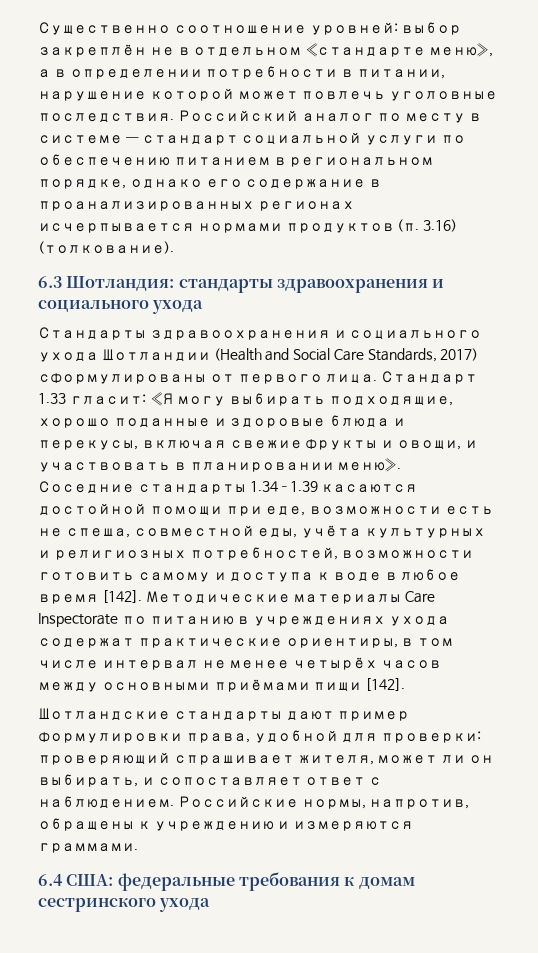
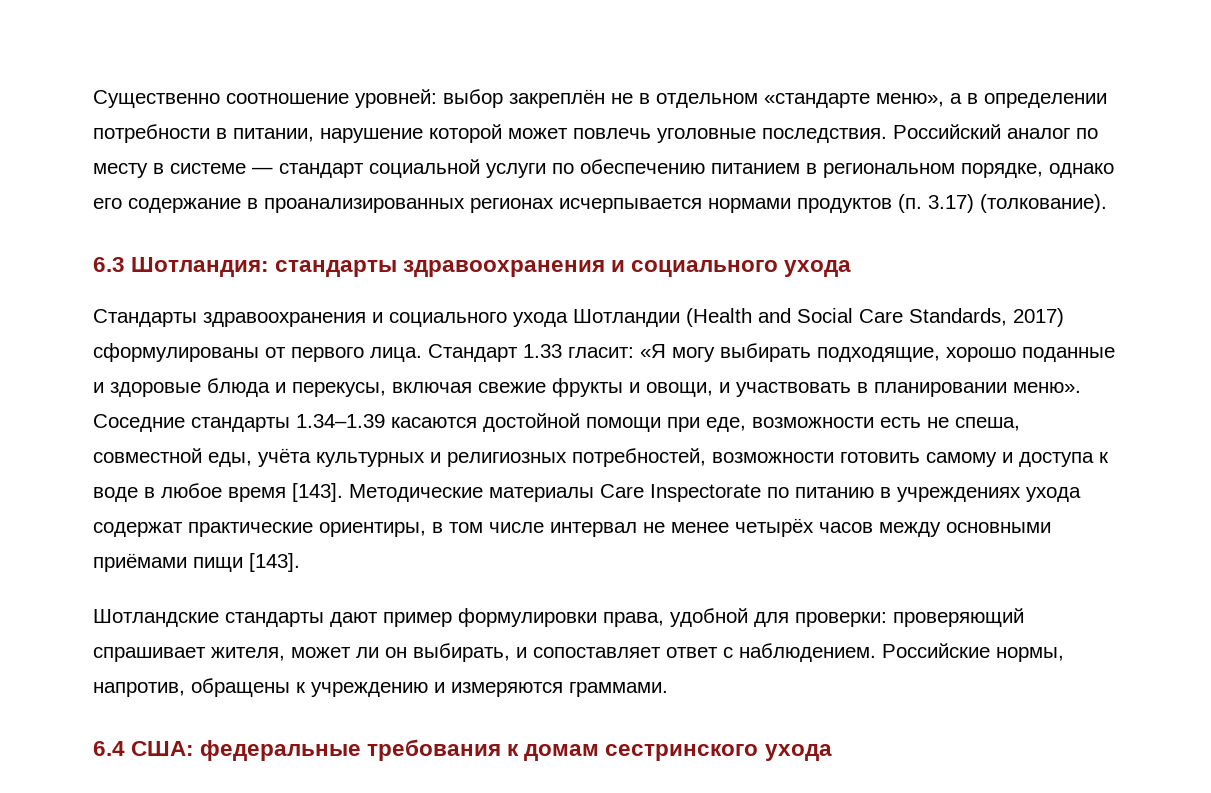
[423,219,458,232] 3.16) -> [928,194,974,213] 3.17)
[101,590,142,603] [142]. -> [292,483,343,502] [143].
[365,678,406,691] [142]. -> [249,553,300,572] [143].

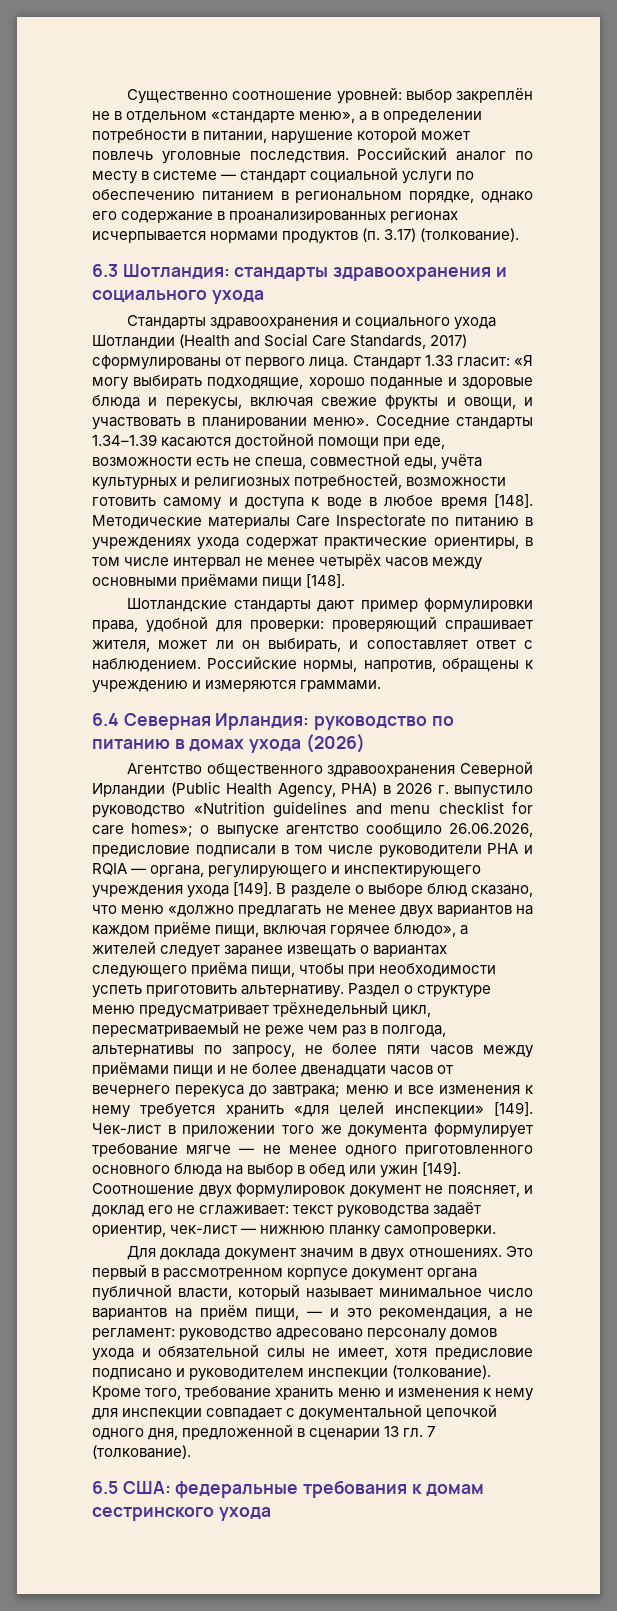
[292,483,343,502] [143]. -> [494,494,533,508] [148].
[249,553,300,572] [143]. -> [306,574,346,588] [148].
(125, 748) none -> [123,713,454,730] [92,734,365,753] [126,761,533,777] [92,781,533,798] [92,801,533,818] [92,823,533,838] [92,843,533,858] [92,863,482,878] [92,882,533,898] [92,905,533,918] [92,922,469,937] [92,941,448,958] [92,962,497,978] [92,983,492,998] [92,1001,432,1018] [92,1021,447,1037] [92,1043,535,1058] [92,1062,454,1077] [92,1085,533,1098] [92,1101,534,1118] [92,1123,533,1138] [92,1143,533,1157] [92,1162,462,1178] [92,1183,533,1198] [92,1202,482,1218] [92,1225,497,1238] [126,1246,533,1261] [92,1264,478,1281] [92,1284,533,1301] [92,1305,533,1320] [92,1328,498,1341] [92,1344,533,1361] [92,1365,492,1381] [92,1386,534,1401] [92,1404,498,1421] [92,1424,436,1440] [92,1445,191,1459] [92,1481,118,1494] Северная Ирландия: руководство по питанию в домах ухода (2026) // Агентство общественного здравоохранения Северной Ирландии (Public Health Agency, PHA) в 2026 г. выпустило руководство «Nutrition guidelines and menu checklist for care homes»; о выпуске агентство сообщило 26.06.2026, предисловие подписали в том числе руководители PHA и RQIA — органа, регулирующего и инспектирующего учреждения ухода [149]. В разделе о выборе блюд сказано, что меню «должно предлагать не менее двух вариантов на каждом приёме пищи, включая горячее блюдо», а жителей следует заранее извещать о вариантах следующего приёма пищи, чтобы при необходимости успеть приготовить альтернативу. Раздел о структуре меню предусматривает трёхнедельный цикл, пересматриваемый не реже чем раз в полгода, альтернативы по запросу, не более пяти часов между приёмами пищи и не более двенадцати часов от вечернего перекуса до завтрака; меню и все изменения к нему требуется хранить «для целей инспекции» [149]. Чек-лист в приложении того же документа формулирует требование мягче — не менее одного приготовленного основного блюда на выбор в обед или ужин [149]. Соотношение двух формулировок документ не поясняет, и доклад его не сглаживает: текст руководства задаёт ориентир, чек-лист — нижнюю планку самопроверки. // Для доклада документ значим в двух отношениях. Это первый в рассмотренном корпусе документ органа публичной власти, который называет минимальное число вариантов на приём пищи, — и это рекомендация, а не регламент: руководство адресовано персоналу домов ухода и обязательной силы не имеет, хотя предисловие подписано и руководителем инспекции (толкование). Кроме того, требование хранить меню и изменения к нему для инспекции совпадает с документальной цепочкой одного дня, предложенной в сценарии 13 гл. 7 (толкование). // 6.5

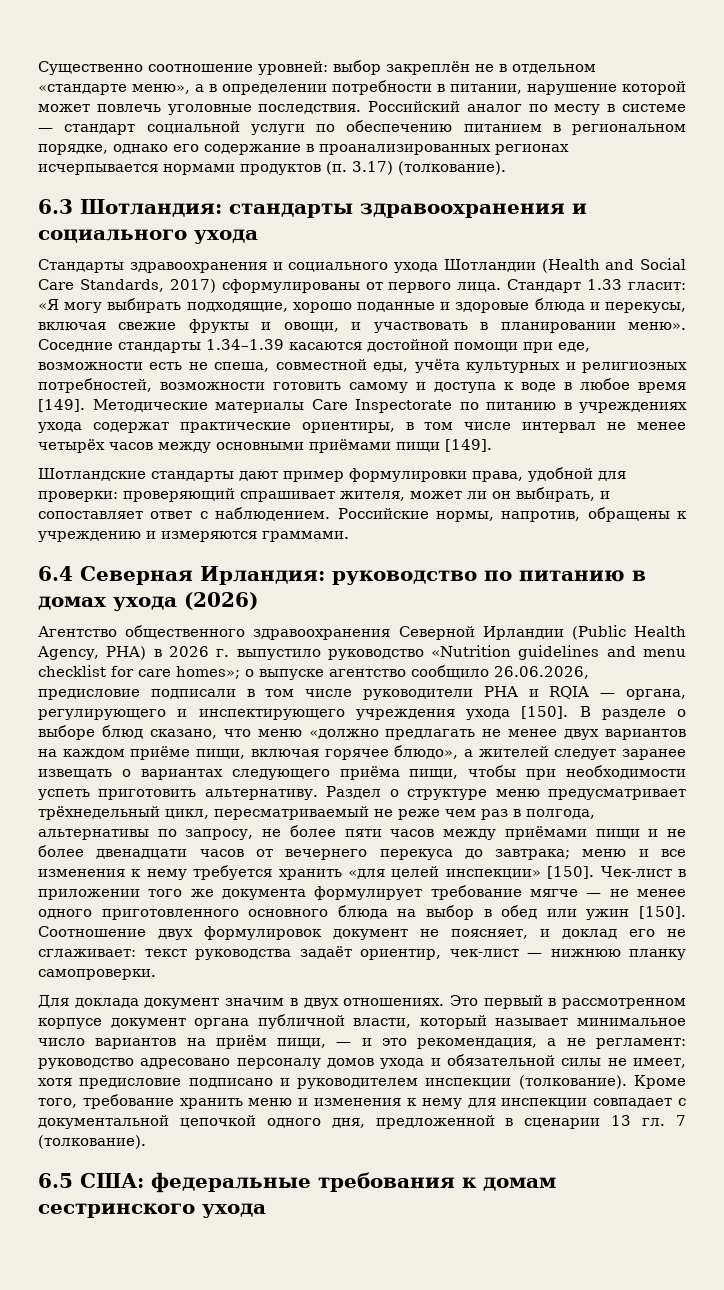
[494,494,533,508] [148]. -> [38,399,85,412] [149].
[306,574,346,588] [148]. -> [445,439,492,452] [149].
[233,882,273,896] [149]. -> [521,706,569,719] [150].
[494,1102,534,1116] [149]. -> [547,866,595,879] [150].
[422,1162,462,1176] [149]. -> [639,906,687,919] [150].

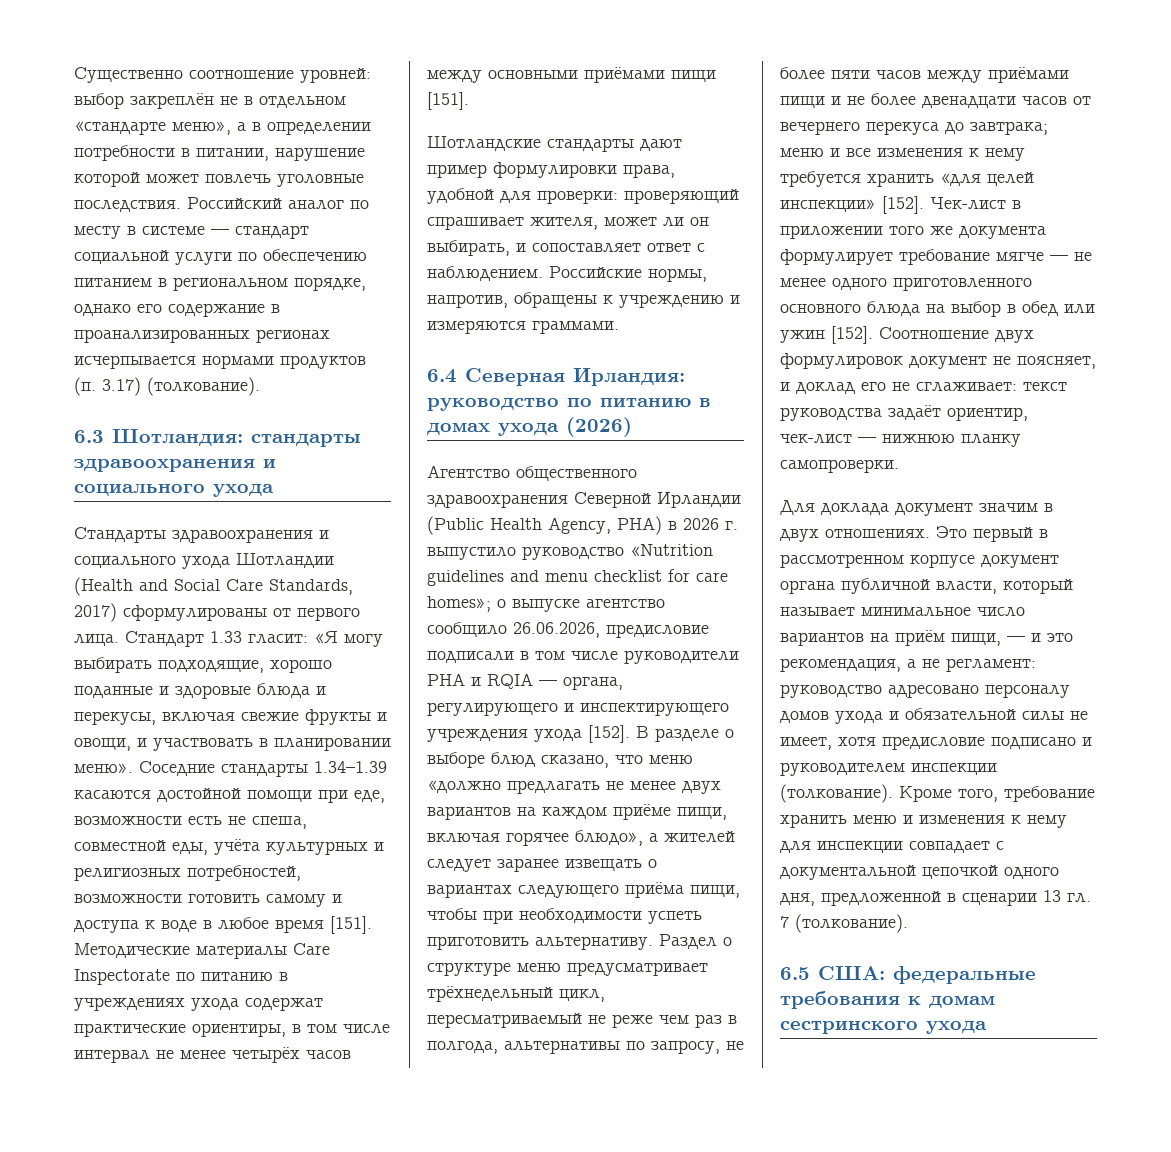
[38,399,85,412] [149]. -> [330,916,372,934] [151].
[445,439,492,452] [149]. -> [427,92,469,110] [151].
[521,706,569,719] [150]. -> [588,725,630,743] [152].
[547,866,595,879] [150]. -> [882,196,924,214] [152].
[639,906,687,919] [150]. -> [831,326,873,344] [152].

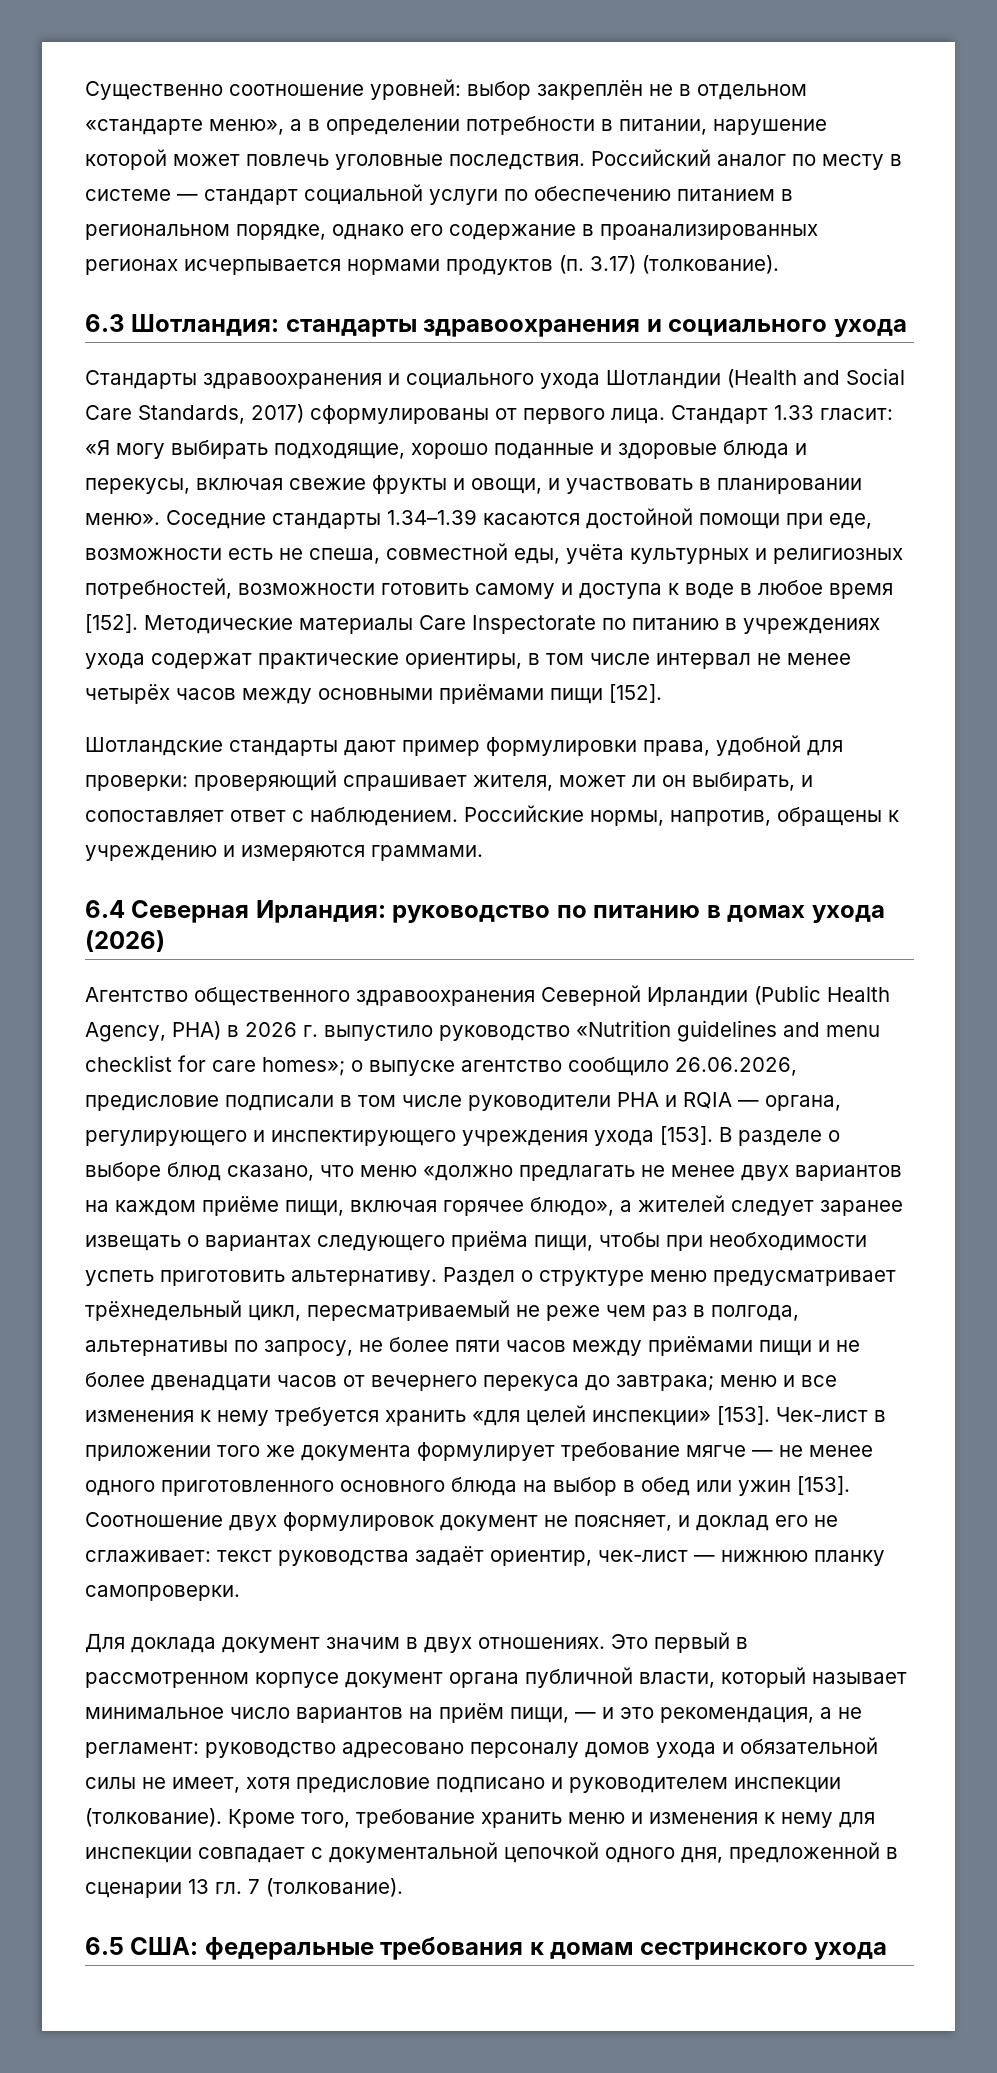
[330,916,372,934] [151]. -> [85,614,138,633] [152].
[427,92,469,110] [151]. -> [609,684,662,703] [152].
[588,725,630,743] [152]. -> [660,1126,713,1145] [153].
[882,196,924,214] [152]. -> [717,1406,770,1425] [153].
[831,326,873,344] [152]. -> [797,1476,850,1495] [153].

